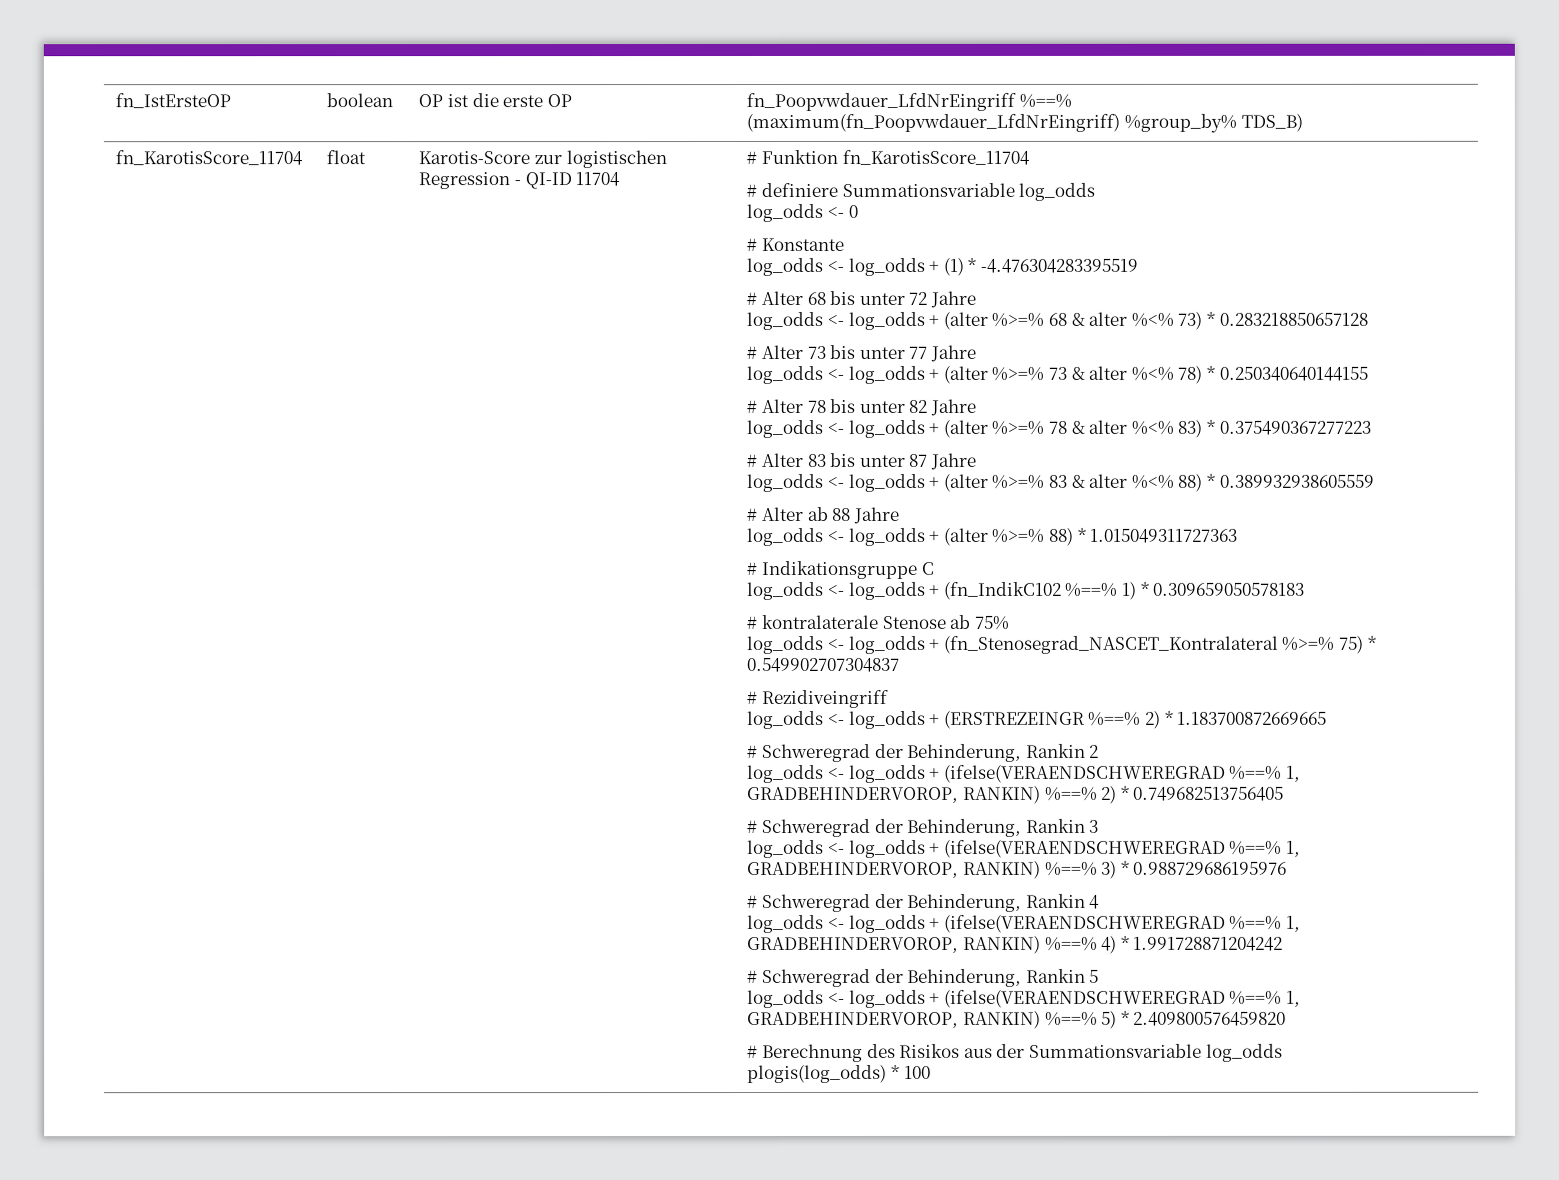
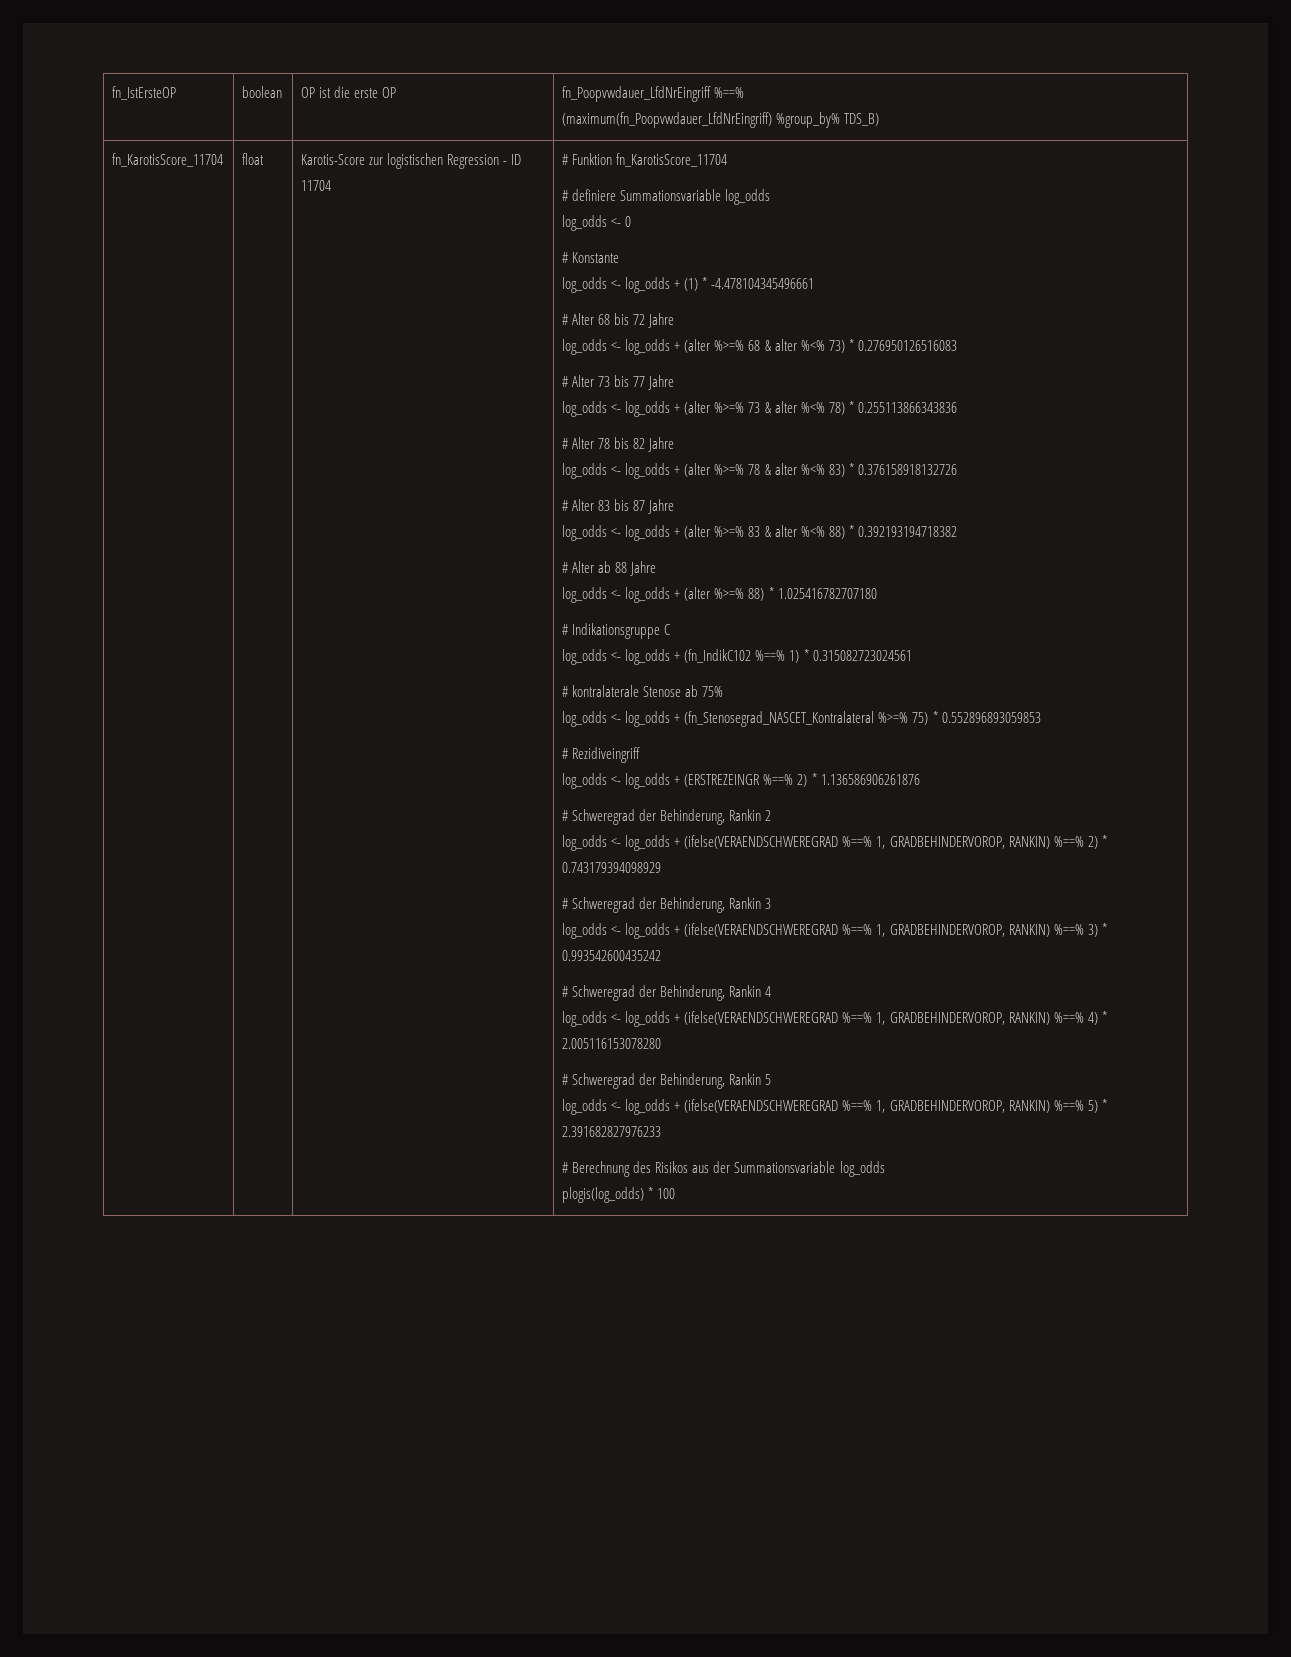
[524,172,572,190] QI-ID -> [511,154,522,165] ID
[979,258,1138,273] -4.476304283395519 -> [711,278,815,289] -4.478104345496661
[858,292,905,305] unter -> (630, 319) none
[1218,312,1368,326] 0.283218850657128 -> [857,340,957,351] 0.276950126516083
[858,346,905,359] unter -> (630, 381) none
[1218,366,1368,381] 0.250340640144155 -> [857,402,957,413] 0.255113866343836
[858,400,905,413] unter -> (630, 443) none
[1218,420,1371,435] 0.375490367277223 -> [857,464,957,475] 0.376158918132726
[858,454,905,467] unter -> (630, 505) none
[1218,474,1374,488] 0.389932938605559 -> [857,526,957,537] 0.392193194718382
[1089,528,1238,543] 1.015049311727363 -> [777,588,877,599] 1.025416782707180
[1152,582,1306,596] 0.309659050578183 -> [812,650,912,661] 0.315082723024561
[747,657,901,673] 0.549902707304837 -> [941,712,1041,723] 0.552896893059853
[1177,711,1328,725] 1.183700872669665 -> [820,774,920,785] 1.136586906261876
[1133,786,1285,801] 0.749682513756405 -> [562,862,662,873] 0.743179394098929
[1133,861,1288,875] 0.988729686195976 -> [562,950,662,961] 0.993542600435242
[1133,936,1284,951] 1.991728871204242 -> [562,1038,662,1049] 2.005116153078280
[1133,1011,1287,1026] 2.409800576459820 -> [562,1126,662,1137] 2.391682827976233

